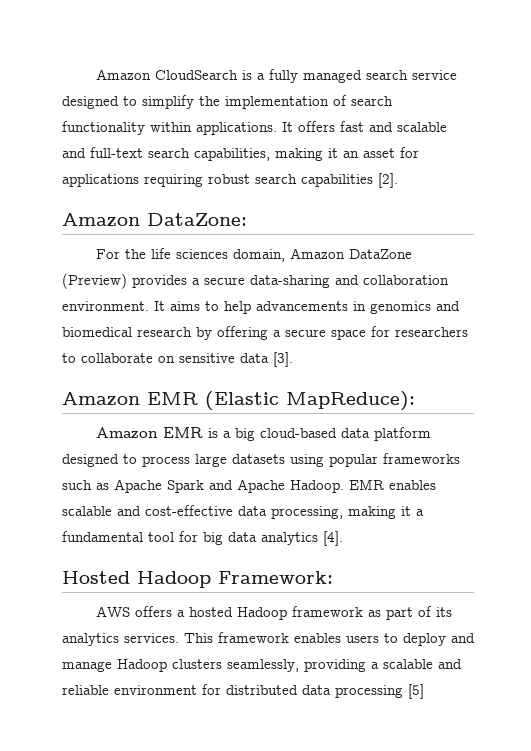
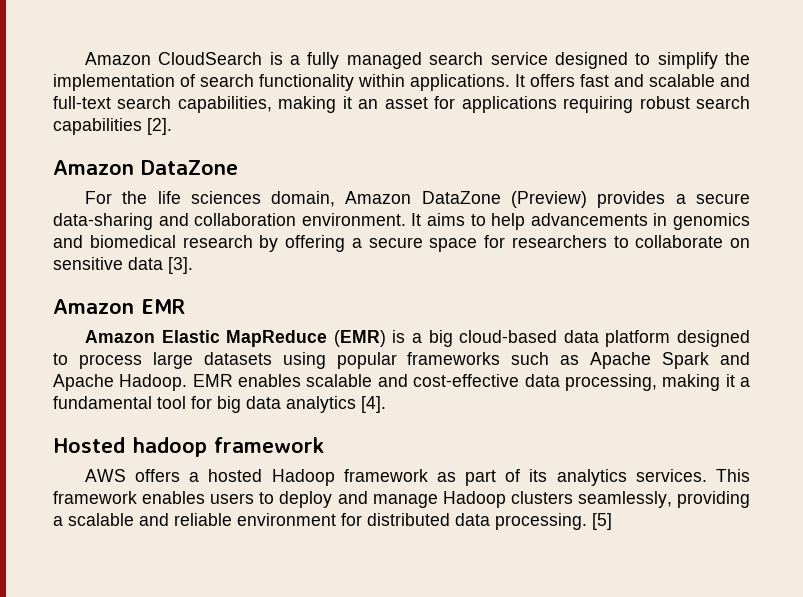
[147,213,247,226] DataZone: -> [141,160,238,175] DataZone
[205,391,415,411] [96,427,204,439] (Elastic MapReduce): // Amazon EMR -> [84,330,386,347] // Amazon Elastic MapReduce (EMR)
[137,571,333,588] Hadoop Framework: -> [132,437,324,457] hadoop framework
[335,685,403,698] processing -> [495,513,587,530] processing.

